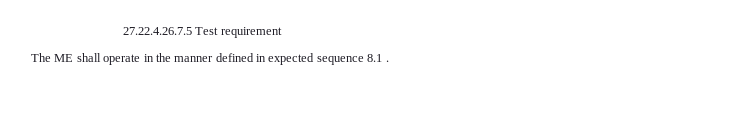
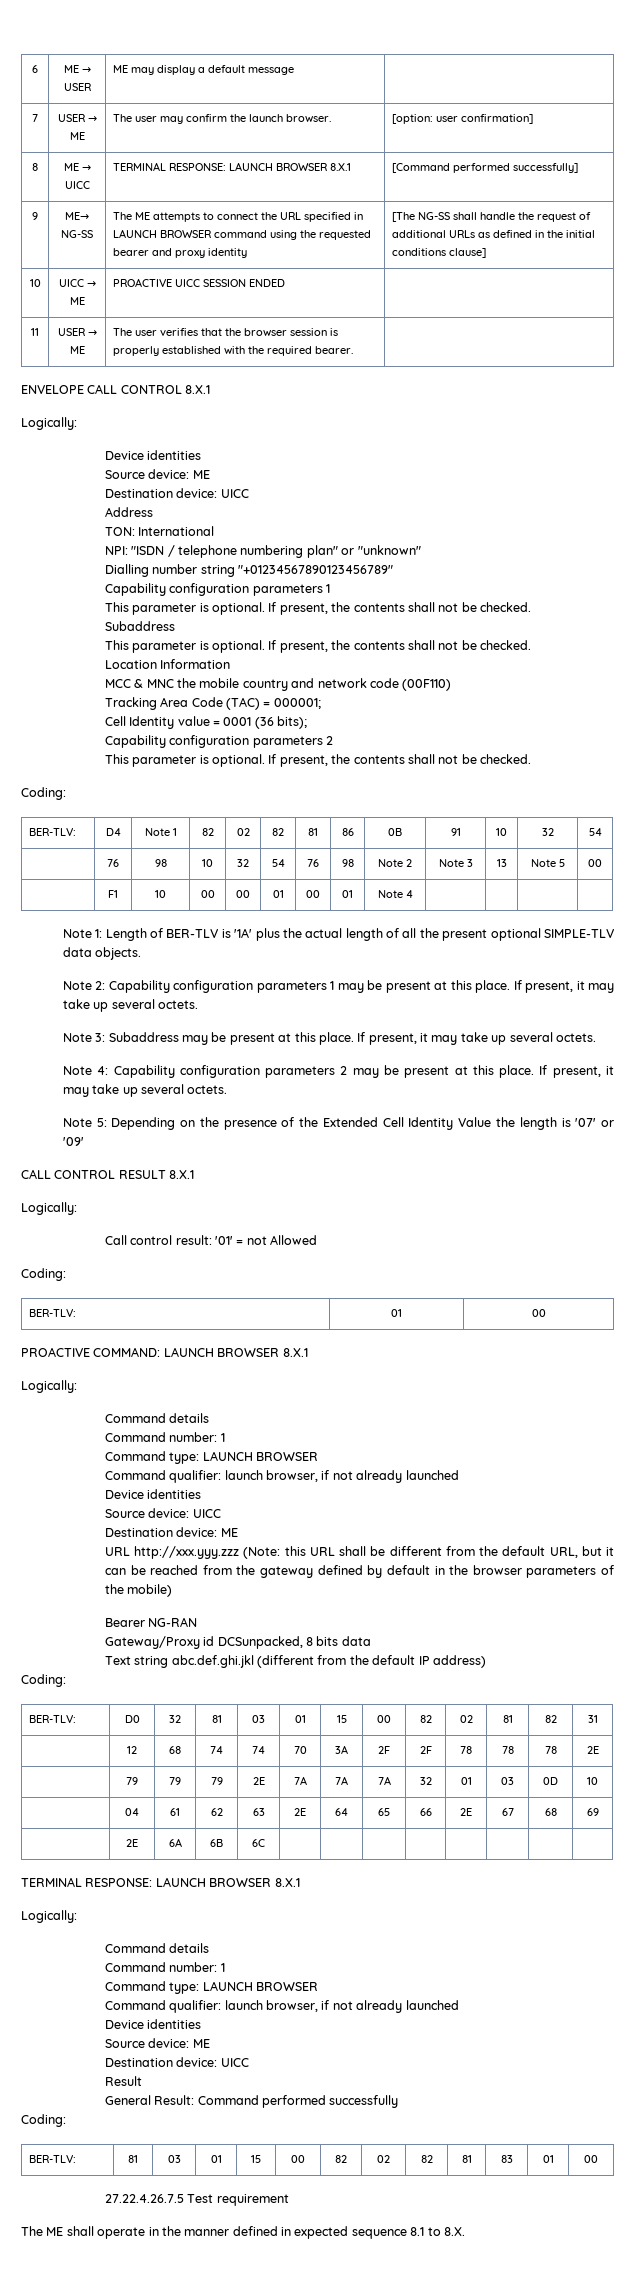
(122, 31) none -> [32,65,38,73] [63,65,91,73] [63,83,92,91] [112,65,294,75] [32,114,38,122] [57,114,97,122] [69,132,85,140] [112,114,331,124] [391,114,533,124] [32,163,38,171] [63,163,91,171] [64,181,90,189] [112,162,351,171] [391,163,578,173] [32,212,38,220] [65,212,89,220] [61,230,93,238] [112,212,363,222] [112,229,371,240] [112,248,247,258] [391,212,591,222] [391,230,595,238] [391,248,486,258] [29,279,41,287] [58,279,96,287] [69,297,85,305] [112,278,285,287] [31,328,39,336] [57,328,97,336] [69,346,85,354] [112,328,338,336] [112,346,353,356] [21,384,211,394] [21,417,77,430] [104,450,202,460] [104,469,210,479] [104,488,249,498] [104,507,153,517] [104,526,215,536] [104,545,421,558] [104,564,394,577] [104,583,331,596] [104,602,532,615] [104,621,175,631] [104,640,532,653] [104,659,231,669] [104,678,452,691] [104,697,321,710] [104,716,308,729] [104,735,334,748] [104,754,532,767] [21,787,66,800] [28,828,76,836] [105,828,121,836] [144,828,177,836] [201,828,214,836] [236,828,250,836] [272,828,284,836] [308,828,318,836] [341,828,354,836] [388,828,402,836] [450,828,461,836] [496,828,507,836] [541,828,554,836] [588,828,602,836] [107,859,119,867] [154,859,167,867] [202,859,213,867] [237,859,249,867] [271,859,285,867] [307,859,319,867] [341,859,354,867] [378,859,412,867] [438,859,473,867] [496,859,507,867] [530,859,565,867] [588,859,602,867] [108,890,118,898] [155,890,166,898] [200,890,215,898] [236,890,250,898] [272,890,284,898] [306,890,320,898] [342,890,353,898] [377,890,413,898] [62,928,615,941] [62,947,142,960] [62,980,614,993] [62,999,199,1012] [62,1032,596,1045] [62,1065,615,1078] [62,1084,228,1097] [62,1117,614,1130] [62,1137,84,1146] [21,1169,195,1179] [21,1202,77,1215] [104,1235,318,1245] [21,1268,66,1281] [28,1309,76,1317] [391,1309,402,1317] [531,1309,546,1317] [21,1347,308,1357] [21,1380,77,1393] [104,1413,210,1423] [104,1432,225,1442] [104,1451,319,1464] [104,1470,459,1483] [104,1489,202,1499] [104,1508,221,1518] [104,1527,238,1537] [104,1546,614,1559] [104,1565,614,1578] [104,1584,173,1597] [104,1617,198,1627] [104,1636,371,1649] [104,1655,486,1668] [21,1674,66,1687] [28,1715,76,1723] [124,1715,140,1723] [169,1715,181,1723] [211,1715,222,1723] [252,1715,265,1723] [294,1715,306,1723] [336,1715,347,1723] [377,1715,391,1723] [419,1715,432,1723] [459,1715,473,1723] [502,1715,513,1723] [544,1715,557,1723] [587,1715,598,1723] [127,1746,137,1754] [169,1746,181,1754] [210,1746,223,1754] [252,1746,265,1754] [293,1746,307,1754] [335,1745,348,1754] [378,1746,390,1754] [419,1746,432,1754] [460,1746,472,1754] [501,1746,514,1754] [544,1746,557,1754] [586,1746,599,1754] [126,1777,138,1785] [169,1777,181,1785] [210,1777,223,1785] [252,1777,265,1785] [293,1776,307,1785] [335,1776,348,1785] [377,1776,391,1785] [419,1777,432,1785] [460,1777,472,1785] [501,1777,514,1785] [543,1777,558,1785] [587,1777,598,1785] [125,1808,139,1816] [170,1808,180,1816] [210,1808,223,1816] [252,1808,265,1816] [294,1808,306,1816] [335,1808,348,1816] [378,1808,390,1816] [419,1808,432,1816] [460,1808,472,1816] [501,1808,514,1816] [544,1808,557,1816] [586,1808,599,1816] [126,1839,138,1847] [168,1838,182,1847] [210,1839,223,1847] [252,1839,265,1847] [21,1877,300,1887] [21,1910,77,1923] [104,1943,210,1953] [104,1962,225,1972] [104,1981,319,1994] [104,2000,459,2013] [104,2019,202,2029] [104,2038,210,2048] [104,2057,249,2067] [104,2076,142,2086] [104,2095,399,2108] [21,2114,66,2127] [28,2155,76,2163] [128,2155,138,2163] [167,2155,181,2163] [210,2155,222,2163] [251,2155,261,2163] [291,2155,305,2163] [335,2155,347,2163] [377,2155,390,2163] [420,2155,433,2163] [461,2155,472,2163] [500,2155,513,2163] [542,2155,554,2163] [584,2155,598,2163] 6 | ME → USER | ME may display a default message | // 7 | USER → ME | The user may confirm the launch browser. | [option: user confirmation] // 8 | ME → UICC | TERMINAL RESPONSE: LAUNCH BROWSER 8.X.1 | [Command performed successfully] // 9 | ME→ NG-SS | The ME attempts to connect the URL specified in LAUNCH BROWSER command using the requested bearer and proxy identity | [The NG-SS shall handle the request of additional URLs as defined in the initial conditions clause] // 10 | UICC → ME | PROACTIVE UICC SESSION ENDED | // 11 | USER → ME | The user verifies that the browser session is properly established with the required bearer. | // ENVELOPE CALL CONTROL 8.X.1 // Logically: // Device identities // Source device: ME // Destination device: UICC // Address // TON: International // NPI: "ISDN / telephone numbering plan" or "unknown" // Dialling number string "+01234567890123456789" // Capability configuration parameters 1 // This parameter is optional. If present, the contents shall not be checked. // Subaddress // This parameter is optional. If present, the contents shall not be checked. // Location Information // MCC & MNC the mobile country and network code (00F110) // Tracking Area Code (TAC) = 000001; // Cell Identity value = 0001 (36 bits); // Capability configuration parameters 2 // This parameter is optional. If present, the contents shall not be checked. // Coding: // BER-TLV: | D4 | Note 1 | 82 | 02 | 82 | 81 | 86 | 0B | 91 | 10 | 32 | 54 // | 76 | 98 | 10 | 32 | 54 | 76 | 98 | Note 2 | Note 3 | 13 | Note 5 | 00 // | F1 | 10 | 00 | 00 | 01 | 00 | 01 | Note 4 | | | | // Note 1: Length of BER-TLV is '1A' plus the actual length of all the present optional SIMPLE-TLV data objects. // Note 2: Capability configuration parameters 1 may be present at this place. If present, it may take up several octets. // Note 3: Subaddress may be present at this place. If present, it may take up several octets. // Note 4: Capability configuration parameters 2 may be present at this place. If present, it may take up several octets. // Note 5: Depending on the presence of the Extended Cell Identity Value the length is '07' or '09' // CALL CONTROL RESULT 8.X.1 // Logically: // Call control result: '01' = not Allowed // Coding: // BER-TLV: | 01 | 00 // PROACTIVE COMMAND: LAUNCH BROWSER 8.X.1 // Logically: // Command details // Command number: 1 // Command type: LAUNCH BROWSER // Command qualifier: launch browser, if not already launched // Device identities // Source device: UICC // Destination device: ME // URL http://xxx.yyy.zzz (Note: this URL shall be different from the default URL, but it can be reached from the gateway defined by default in the browser parameters of the mobile) // Bearer NG-RAN // Gateway/Proxy id DCSunpacked, 8 bits data // Text string abc.def.ghi.jkl (different from the default IP address) // Coding: // BER-TLV: | D0 | 32 | 81 | 03 | 01 | 15 | 00 | 82 | 02 | 81 | 82 | 31 // | 12 | 68 | 74 | 74 | 70 | 3A | 2F | 2F | 78 | 78 | 78 | 2E // | 79 | 79 | 79 | 2E | 7A | 7A | 7A | 32 | 01 | 03 | 0D | 10 // | 04 | 61 | 62 | 63 | 2E | 64 | 65 | 66 | 2E | 67 | 68 | 69 // | 2E | 6A | 6B | 6C | | | | | | | | // TERMINAL RESPONSE: LAUNCH BROWSER 8.X.1 // Logically: // Command details // Command number: 1 // Command type: LAUNCH BROWSER // Command qualifier: launch browser, if not already launched // Device identities // Source device: ME // Destination device: UICC // Result // General Result: Command performed successfully // Coding: // BER-TLV: | 81 | 03 | 01 | 15 | 00 | 82 | 02 | 82 | 81 | 83 | 01 | 00 //
[385,60,389,62] . -> [427,2227,465,2236] to 8.X.

